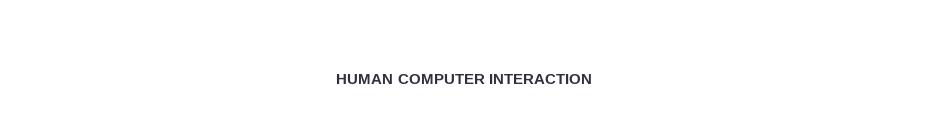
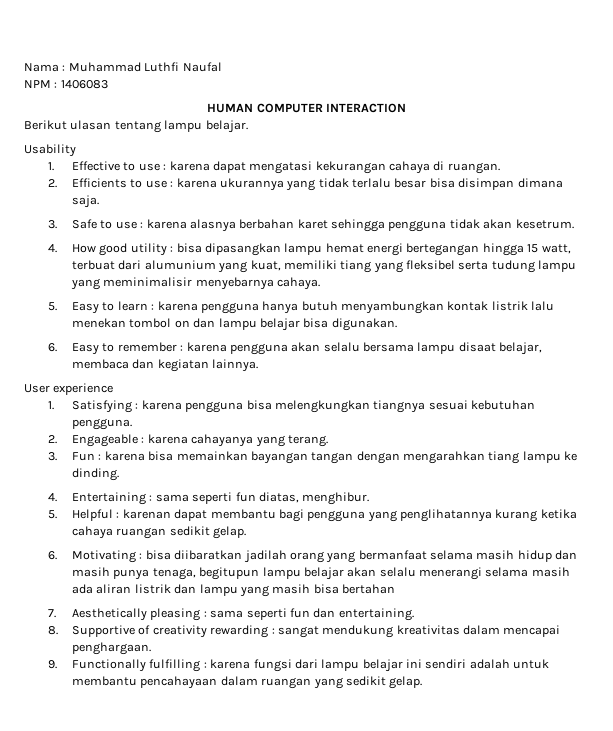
[336,74,592,84] HUMAN COMPUTER INTERACTION -> [24,62,222,72] [24,80,108,89] [207,103,406,113] [24,120,248,133] [24,144,76,157] [48,161,500,174] [48,178,563,191] [72,195,100,208] [48,219,574,232] [48,243,571,256] [72,260,577,273] [71,277,321,290] [48,301,555,314] [72,318,397,331] [48,342,543,355] [72,359,259,372] [24,383,114,395] [48,400,536,413] [72,418,133,430] [48,434,328,447] [48,451,578,464] [72,468,120,481] [48,492,370,505] [48,509,577,522] [72,526,247,539] [48,550,578,563] [72,567,570,580] [72,584,396,597] [48,608,414,621] [48,625,561,638] [72,642,152,655] [48,659,550,672] [72,676,423,689] Nama : Muhammad Luthfi Naufal // NPM : 1406083 // HUMAN COMPUTER INTERACTION // Berikut ulasan tentang lampu belajar. // Usability // 1. Effective to use : karena dapat mengatasi kekurangan cahaya di ruangan. // 2. Efficients to use : karena ukurannya yang tidak terlalu besar bisa disimpan dimana saja. // 3. Safe to use : karena alasnya berbahan karet sehingga pengguna tidak akan kesetrum. // 4. How good utility : bisa dipasangkan lampu hemat energi bertegangan hingga 15 watt, terbuat dari alumunium yang kuat, memiliki tiang yang fleksibel serta tudung lampu yang meminimalisir menyebarnya cahaya. // 5. Easy to learn : karena pengguna hanya butuh menyambungkan kontak listrik lalu menekan tombol on dan lampu belajar bisa digunakan. // 6. Easy to remember : karena pengguna akan selalu bersama lampu disaat belajar, membaca dan kegiatan lainnya. // User experience // 1. Satisfying : karena pengguna bisa melengkungkan tiangnya sesuai kebutuhan pengguna. // 2. Engageable : karena cahayanya yang terang. // 3. Fun : karena bisa memainkan bayangan tangan dengan mengarahkan tiang lampu ke dinding. // 4. Entertaining : sama seperti fun diatas, menghibur. // 5. Helpful : karenan dapat membantu bagi pengguna yang penglihatannya kurang ketika cahaya ruangan sedikit gelap. // 6. Motivating : bisa diibaratkan jadilah orang yang bermanfaat selama masih hidup dan masih punya tenaga, begitupun lampu belajar akan selalu menerangi selama masih ada aliran listrik dan lampu yang masih bisa bertahan // 7. Aesthetically pleasing : sama seperti fun dan entertaining. // 8. Supportive of creativity rewarding : sangat mendukung kreativitas dalam mencapai penghargaan. // 9. Functionally fulfilling : karena fungsi dari lampu belajar ini sendiri adalah untuk membantu pencahayaan dalam ruangan yang sedikit gelap.

